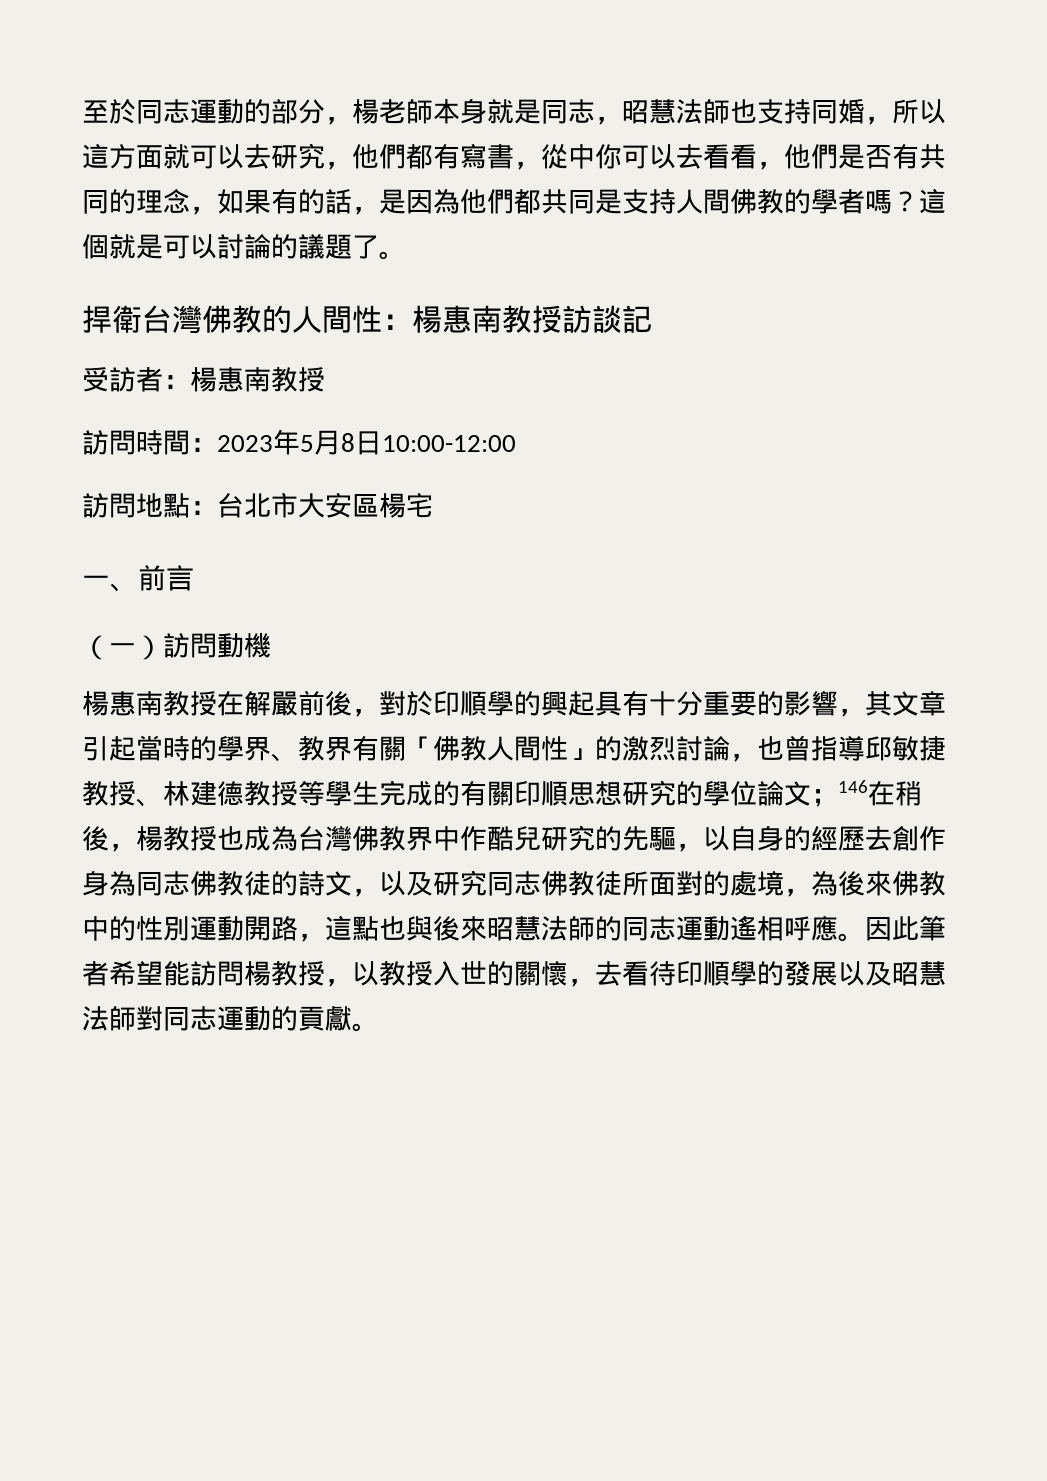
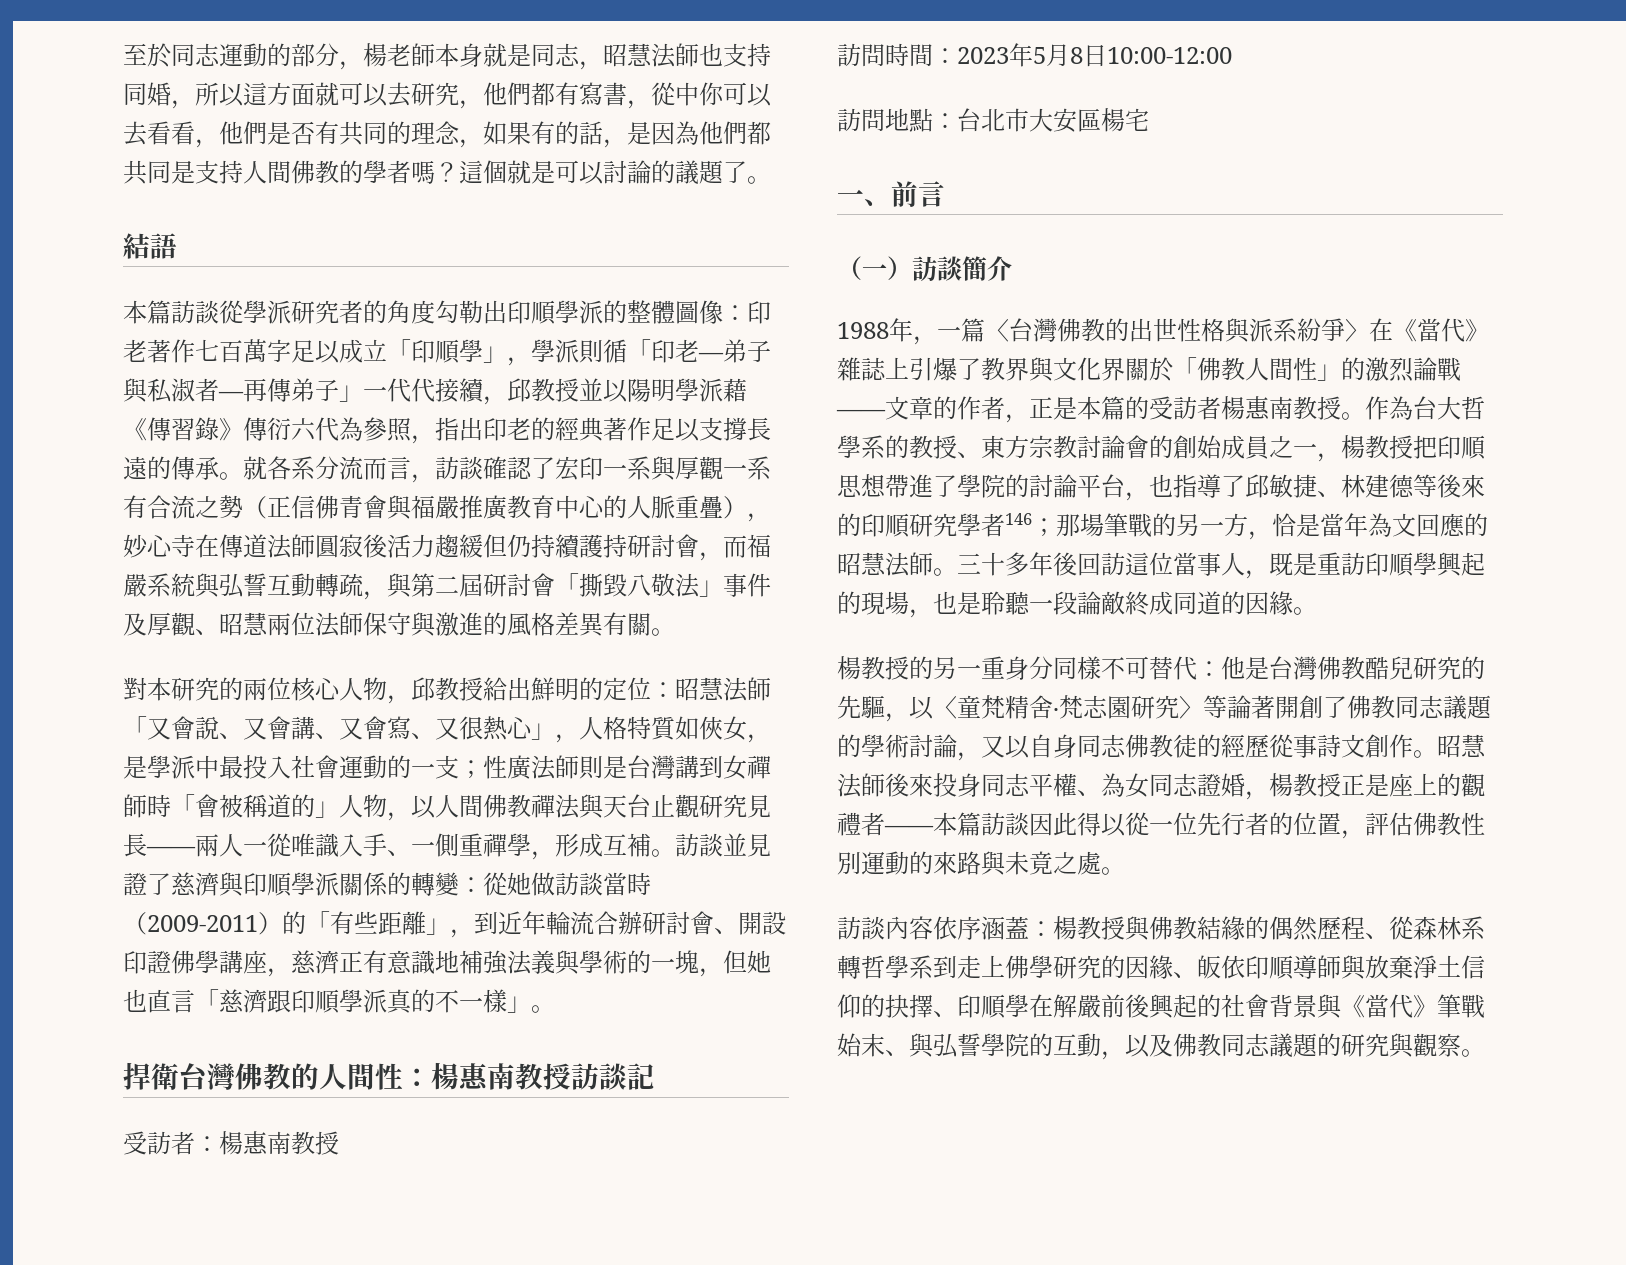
(406, 255) none -> [123,233,177,259] [123,300,771,325] [123,339,771,366] [123,378,747,405] [123,417,771,444] [123,456,771,483] [123,495,771,522] [123,534,771,561] [123,573,771,600] [123,612,675,637] [123,677,771,704] [123,716,771,743] [123,755,771,780] [123,794,771,821] [123,833,771,860] [123,872,651,897] [123,911,786,938] [123,950,771,977] [123,989,555,1014] // 結語 // 本篇訪談從學派研究者的角度勾勒出印順學派的整體圖像：印老著作七百萬字足以成立「印順學」，學派則循「印老—弟子與私淑者—再傳弟子」一代代接續，邱教授並以陽明學派藉《傳習錄》傳衍六代為參照，指出印老的經典著作足以支撐長遠的傳承。就各系分流而言，訪談確認了宏印一系與厚觀一系有合流之勢（正信佛青會與福嚴推廣教育中心的人脈重疊），妙心寺在傳道法師圓寂後活力趨緩但仍持續護持研討會，而福嚴系統與弘誓互動轉疏，與第二屆研討會「撕毀八敬法」事件及厚觀、昭慧兩位法師保守與激進的風格差異有關。 // 對本研究的兩位核心人物，邱教授給出鮮明的定位：昭慧法師「又會說、又會講、又會寫、又很熱心」，人格特質如俠女，是學派中最投入社會運動的一支；性廣法師則是台灣講到女禪師時「會被稱道的」人物，以人間佛教禪法與天台止觀研究見長——兩人一從唯識入手、一側重禪學，形成互補。訪談並見證了慈濟與印順學派關係的轉變：從她做訪談當時（2009-2011）的「有些距離」，到近年輪流合辦研討會、開設印證佛學講座，慈濟正有意識地補強法義與學術的一塊，但她也直言「慈濟跟印順學派真的不一樣」。
[190,632,271,658] [82,690,946,717] [82,735,406,762] 問動機 // 楊惠南教授在解嚴前後，對於印順學的興起具有十分重要的影響，其文章引起當時的學界、教界有關 -> [937,256,1012,281] [837,318,1489,345] [837,357,1173,382] 談簡介 // 1988年，一篇〈台灣佛教的出世性格與派系紛爭〉在《當代》雜誌上引爆了教界與文化界關於
[676,735,946,762] [82,780,922,807] [82,826,487,852] 討論，也曾指導邱敏捷教授、林建德教授等學生完成的有關印順思想研究的學位論文；146在稍後，楊教授也成為台灣佛教界中作 -> [1413,357,1461,381] [836,396,1485,423] [837,435,1486,462] [837,474,1485,501] [837,513,1488,540] [837,552,1485,579] [837,591,1317,618] [837,656,1365,680] 論戰——文章的作者，正是本篇的受訪者楊惠南教授。作為台大哲學系的教授、東方宗教討論會的創始成員之一，楊教授把印順思想帶進了學院的討論平台，也指導了邱敏捷、林建德等後來的印順研究學者146；那場筆戰的另一方，恰是當年為文回應的昭慧法師。三十多年後回訪這位當事人，既是重訪印順學興起的現場，也是聆聽一段論敵終成同道的因緣。 // 楊教授的另一重身分同樣不可替代：他是台灣佛教
[730,825,946,851] [82,870,946,897] [82,915,946,942] [82,960,946,987] [82,1006,352,1031] 自身的經歷去創作身為同志佛教徒的詩文，以及研究同志佛教徒所面對的處境，為後來佛教中的性別運動開路，這點也與後來昭慧法師的同志運動遙相呼應。因此筆者希望能訪問楊教授，以教授入世的關懷，去看待印順學的發展以及昭慧法師對同志運動的貢獻 -> [933,695,1492,719] [837,734,1486,761] [837,773,1485,800] [837,812,1485,839] [837,851,1125,876] [837,916,1485,941] [837,955,1485,980] [837,994,1485,1019] [837,1033,1461,1060] 〈童梵精舍‧梵志園研究〉等論著開創了佛教同志議題的學術討論，又以自身同志佛教徒的經歷從事詩文創作。昭慧法師後來投身同志平權、為女同志證婚，楊教授正是座上的觀禮者——本篇訪談因此得以從一位先行者的位置，評估佛教性別運動的來路與未竟之處。 // 訪談內容依序涵蓋：楊教授與佛教結緣的偶然歷程、從森林系轉哲學系到走上佛學研究的因緣、皈依印順導師與放棄淨土信仰的抉擇、印順學在解嚴前後興起的社會背景與《當代》筆戰始末、與弘誓學院的互動，以及佛教同志議題的研究與觀察

